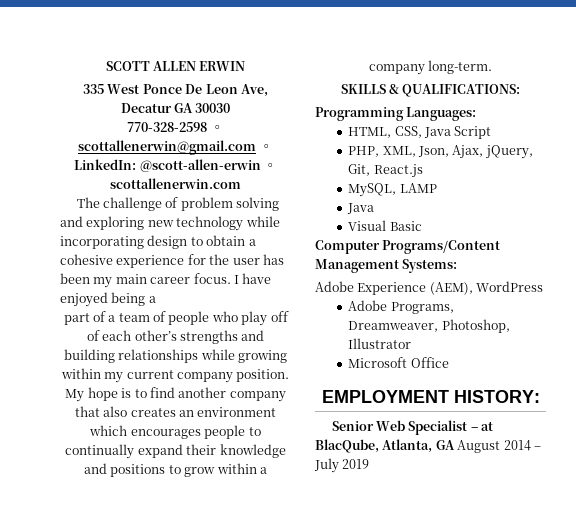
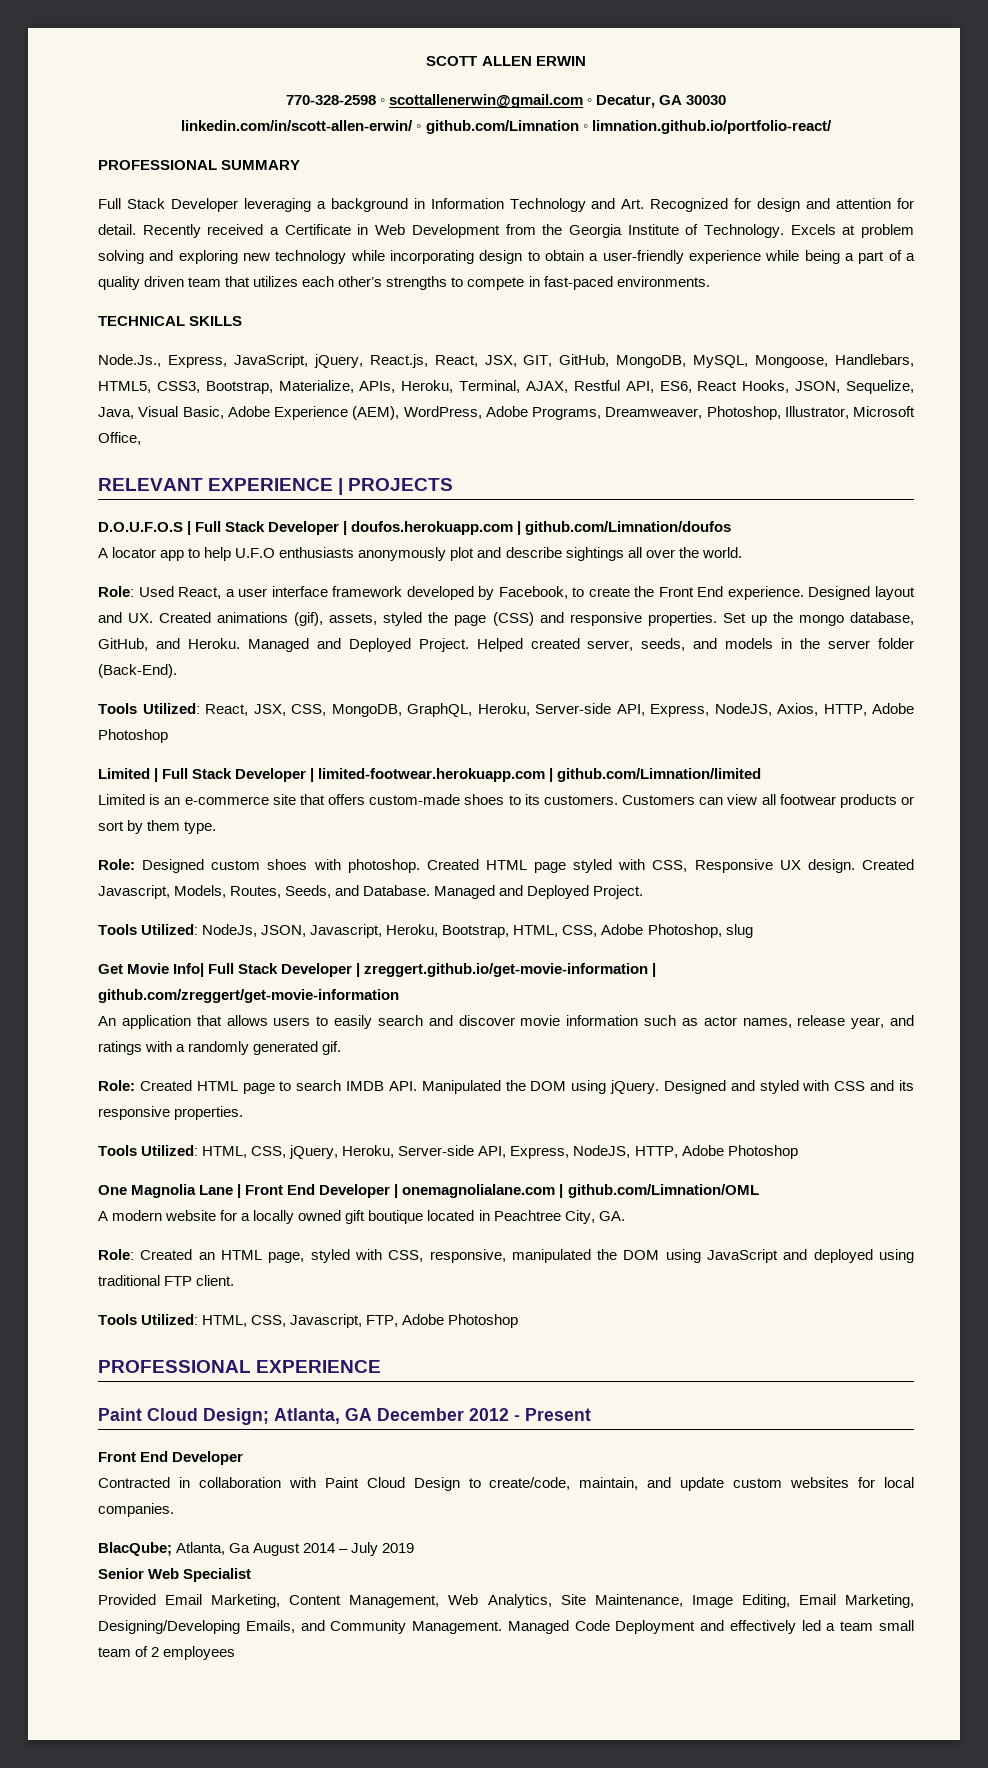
[83,84,268,97] [120,103,231,113] [127,122,224,132] [78,140,273,155] [74,159,277,172] [110,178,241,189] [76,197,179,211] 335 West Ponce De Leon Ave, Decatur GA 30030 // 770-328-2598 ◦ scottallenerwin@gmail.com ◦ LinkedIn: @scott-allen-erwin ◦ scottallenerwin.com // The challenge of -> [285,94,727,108] [181,120,832,134] [98,160,301,170] [98,198,914,212] [98,224,856,238] 770-328-2598 ◦ scottallenerwin@gmail.com ◦ Decatur, GA 30030 // linkedin.com/in/scott-allen-erwin/ ◦ github.com/Limnation ◦ limnation.github.io/portfolio-react/ // PROFESSIONAL SUMMARY // Full Stack Developer leveraging a background in Information Technology and Art. Recognized for design and attention for detail. Recently received a Certificate in Web Development from the Georgia Institute of Technology. Excels at
[60,254,284,268] [60,273,272,288] [60,292,108,307] cohesive experience for the user has been my main career focus. I have enjoyed -> [602,250,800,264] user-friendly experience while
(156, 299) // -> (855, 257) none
[118,311,289,326] [86,330,265,344] [63,349,288,363] [60,368,290,383] [65,387,286,402] [74,406,277,417] [89,425,261,439] [65,444,286,459] [84,463,267,477] [368,60,493,75] [340,84,521,97] [315,107,477,121] [348,126,492,139] [348,145,533,159] [348,164,423,178] [348,183,437,197] [347,203,375,214] [348,220,422,231] [315,240,501,254] [315,259,458,273] team of people who play off of each other’s strengths and building relationships while growing within my current company position. My hope is to find another company that also creates an environment which encourages people to continually expand their knowledge and positions to grow within a company long-term. // SKILLS & QUALIFICATIONS: // Programming Languages: // HTML, CSS, Java Script // PHP, XML, Json, Ajax, jQuery, Git, React.js // MySQL, LAMP // Java // Visual Basic // Computer Programs/Content Management Systems: // -> [98,276,710,290] [98,316,243,326] [98,354,914,368] [98,380,915,394] [98,406,224,419] quality driven team that utilizes each other’s strengths to compete in fast-paced environments. // TECHNICAL SKILLS // Node.Js., Express, JavaScript, jQuery, React.js, React, JSX, GIT, GitHub, MongoDB, MySQL, Mongoose, Handlebars, HTML5, CSS3, Bootstrap, Materialize, APIs, Heroku, Terminal, AJAX, Restful API, ES6, React Hooks, JSON, Sequelize, Java, Visual Basic,
[476,281,544,292] WordPress // -> [403,406,482,419] WordPress,
[348,338,412,349] [348,357,449,368] [321,390,540,403] [331,420,494,435] [315,439,455,453] Illustrator // Microsoft Office // EMPLOYMENT HISTORY: // Senior Web Specialist – at BlacQube, Atlanta, GA -> [784,406,915,419] [98,432,141,445] [98,478,454,495] [98,521,732,535] [98,547,742,561] [98,586,915,600] [98,612,914,626] [98,638,914,652] [98,664,177,678] [98,703,914,717] [98,729,168,743] [98,768,762,782] [98,794,914,808] [98,820,217,834] [98,859,914,873] [98,885,644,899] [98,924,753,938] [98,963,657,977] [98,989,399,1003] [98,1015,915,1029] [98,1041,342,1055] [98,1080,915,1094] [98,1106,244,1120] [98,1145,798,1159] [98,1184,759,1198] [98,1210,625,1224] [98,1249,914,1263] [98,1275,235,1286] [98,1314,519,1328] [98,1360,382,1373] [98,1408,591,1425] [98,1451,244,1465] [98,1477,914,1491] [98,1503,174,1517] [98,1542,251,1556] Illustrator, Microsoft Office, // RELEVANT EXPERIENCE | PROJECTS // D.O.U.F.O.S | Full Stack Developer | doufos.herokuapp.com | github.com/Limnation/doufos // A locator app to help U.F.O enthusiasts anonymously plot and describe sightings all over the world. // Role: Used React, a user interface framework developed by Facebook, to create the Front End experience. Designed layout and UX. Created animations (gif), assets, styled the page (CSS) and responsive properties. Set up the mongo database, GitHub, and Heroku. Managed and Deployed Project. Helped created server, seeds, and models in the server folder (Back-End). // Tools Utilized: React, JSX, CSS, MongoDB, GraphQL, Heroku, Server-side API, Express, NodeJS, Axios, HTTP, Adobe Photoshop // Limited | Full Stack Developer | limited-footwear.herokuapp.com | github.com/Limnation/limited // Limited is an e-commerce site that offers custom-made shoes to its customers. Customers can view all footwear products or sort by them type. // Role: Designed custom shoes with photoshop. Created HTML page styled with CSS, Responsive UX design. Created Javascript, Models, Routes, Seeds, and Database. Managed and Deployed Project. // Tools Utilized: NodeJs, JSON, Javascript, Heroku, Bootstrap, HTML, CSS, Adobe Photoshop, slug // Get Movie Info| Full Stack Developer | zreggert.github.io/get-movie-information | github.com/zreggert/get-movie-information // An application that allows users to easily search and discover movie information such as actor names, release year, and ratings with a randomly generated gif. // Role: Created HTML page to search IMDB API. Manipulated the DOM using jQuery. Designed and styled with CSS and its responsive properties. // Tools Utilized: HTML, CSS, jQuery, Heroku, Server-side API, Express, NodeJS, HTTP, Adobe Photoshop // One Magnolia Lane | Front End Developer | onemagnolialane.com | github.com/Limnation/OML // A modern website for a locally owned gift boutique located in Peachtree City, GA. // Role: Created an HTML page, styled with CSS, responsive, manipulated the DOM using JavaScript and deployed using traditional FTP client. // Tools Utilized: HTML, CSS, Javascript, FTP, Adobe Photoshop // PROFESSIONAL EXPERIENCE // Paint Cloud Design; Atlanta, GA December 2012 - Present // Front End Developer // Contracted in collaboration with Paint Cloud Design to create/code, maintain, and update custom websites for local companies. // BlacQube; Atlanta, Ga
(370, 464) none -> [98,1568,252,1582] [98,1594,915,1608] [98,1620,914,1634] [98,1646,236,1660] // Senior Web Specialist // Provided Email Marketing, Content Management, Web Analytics, Site Maintenance, Image Editing, Email Marketing, Designing/Developing Emails, and Community Management. Managed Code Deployment and effectively led a team small team of 2 employees

